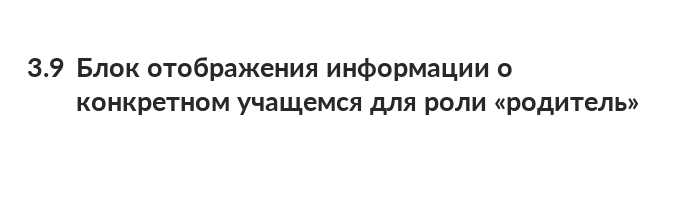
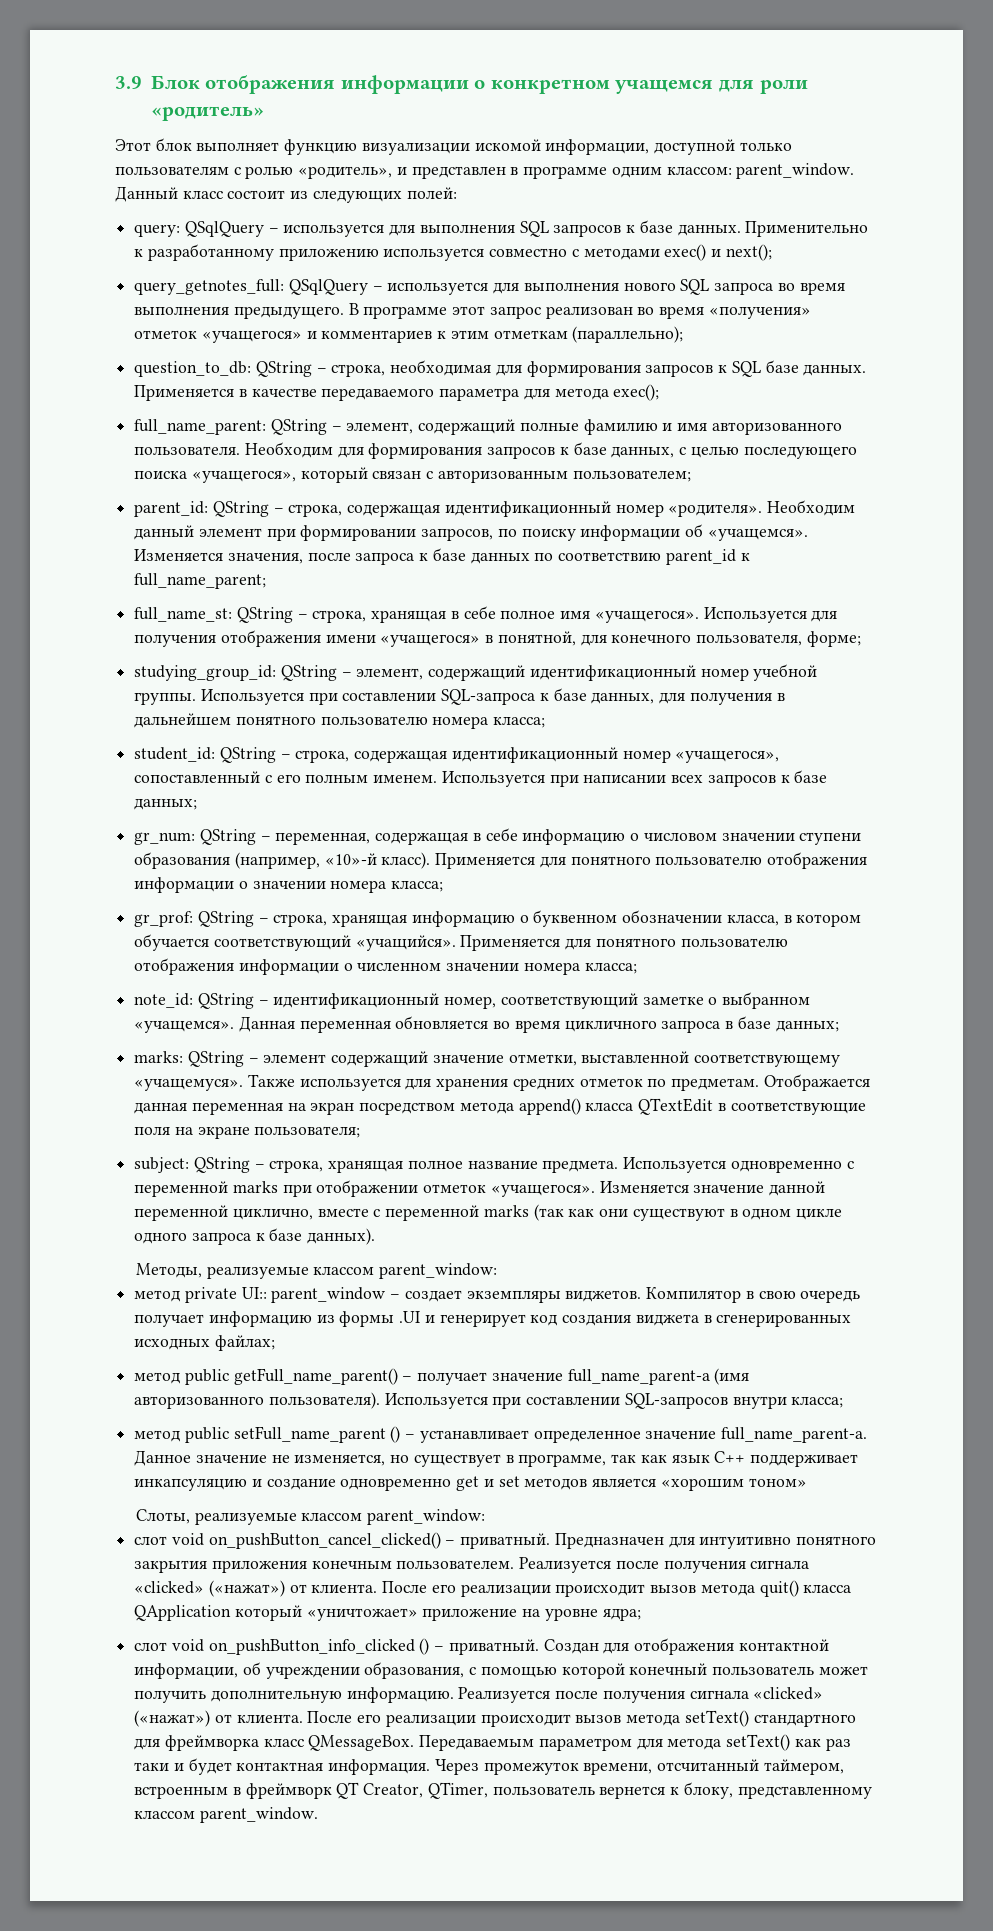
(640, 106) none -> [115,138,792,155] [115,163,855,179] [115,186,457,203] [134,220,869,237] [134,244,772,261] [134,279,845,295] [134,303,811,319] [134,326,684,343] [134,360,867,377] [134,384,660,401] [134,419,842,435] [134,442,857,459] [134,467,691,483] [134,500,856,517] [134,524,808,541] [134,548,750,565] [134,573,267,589] [134,606,838,623] [134,630,861,647] [134,664,818,681] [134,688,785,705] [134,713,546,729] [134,747,780,763] [134,770,828,787] [134,798,198,810] [134,828,862,845] [134,852,868,869] [134,877,444,893] [134,910,862,927] [134,934,788,951] [134,958,637,975] [134,992,811,1009] [134,1016,839,1033] [134,1051,841,1067] [134,1074,870,1091] [134,1098,866,1115] [134,1126,361,1139] [134,1157,854,1173] [134,1180,826,1197] [134,1204,842,1221] [134,1228,376,1245] [136,1263,498,1279] [134,1287,861,1303] [134,1311,852,1327] [134,1335,275,1351] [134,1368,750,1385] [134,1392,844,1409] [134,1426,868,1443] [134,1450,858,1467] [134,1476,807,1491] [136,1509,486,1525] [134,1532,877,1549] [134,1557,810,1573] [134,1580,852,1597] [134,1605,641,1621] [134,1638,829,1655] [134,1662,868,1679] [134,1687,824,1703] [134,1710,856,1727] [134,1734,851,1751] [134,1758,844,1775] [134,1782,872,1799] [134,1807,318,1823] // Этот блок выполняет функцию визуализации искомой информации, доступной только пользователям с ролью «родитель», и представлен в программе одним классом: parent_window. Данный класс состоит из следующих полей: // query: QSqlQuery – используется для выполнения SQL запросов к базе данных. Применительно к разработанному приложению используется совместно с методами exec() и next(); // query_getnotes_full: QSqlQuery – используется для выполнения нового SQL запроса во время выполнения предыдущего. В программе этот запрос реализован во время «получения» отметок «учащегося» и комментариев к этим отметкам (параллельно); // question_to_db: QString – строка, необходимая для формирования запросов к SQL базе данных. Применяется в качестве передаваемого параметра для метода exec(); // full_name_parent: QString – элемент, содержащий полные фамилию и имя авторизованного пользователя. Необходим для формирования запросов к базе данных, с целью последующего поиска «учащегося», который связан с авторизованным пользователем; // parent_id: QString – строка, содержащая идентификационный номер «родителя». Необходим данный элемент при формировании запросов, по поиску информации об «учащемся». Изменяется значения, после запроса к базе данных по соответствию parent_id к full_name_parent; // full_name_st: QString – строка, хранящая в себе полное имя «учащегося». Используется для получения отображения имени «учащегося» в понятной, для конечного пользователя, форме; // studying_group_id: QString – элемент, содержащий идентификационный номер учебной группы. Используется при составлении SQL-запроса к базе данных, для получения в дальнейшем понятного пользователю номера класса; // student_id: QString – строка, содержащая идентификационный номер «учащегося», сопоставленный с его полным именем. Используется при написании всех запросов к базе данных; // gr_num: QString – переменная, содержащая в себе информацию о числовом значении ступени образования (например, «10»-й класс). Применяется для понятного пользователю отображения информации о значении номера класса; // gr_prof: QString – строка, хранящая информацию о буквенном обозначении класса, в котором обучается соответствующий «учащийся». Применяется для понятного пользователю отображения информации о численном значении номера класса; // note_id: QString – идентификационный номер, соответствующий заметке о выбранном «учащемся». Данная переменная обновляется во время цикличного запроса в базе данных; // marks: QString – элемент содержащий значение отметки, выставленной соответствующему «учащемуся». Также используется для хранения средних отметок по предметам. Отображается данная переменная на экран посредством метода append() класса QTextEdit в соответствующие поля на экране пользователя; // subject: QString – строка, хранящая полное название предмета. Используется одновременно с переменной marks при отображении отметок «учащегося». Изменяется значение данной переменной циклично, вместе с переменной marks (так как они существуют в одном цикле одного запроса к базе данных). // Методы, реализуемые классом parent_window: // метод private UI:: parent_window – создает экземпляры виджетов. Компилятор в свою очередь получает информацию из формы .UI и генерирует код создания виджета в сгенерированных исходных файлах; // метод public getFull_name_parent() – получает значение full_name_parent-а (имя авторизованного пользователя). Используется при составлении SQL-запросов внутри класса; // метод public setFull_name_parent () – устанавливает определенное значение full_name_parent-а. Данное значение не изменяется, но существует в программе, так как язык C++ поддерживает инкапсуляцию и создание одновременно get и set методов является «хорошим тоном» // Слоты, реализуемые классом parent_window: // слот void on_pushButton_cancel_clicked() – приватный. Предназначен для интуитивно понятного закрытия приложения конечным пользователем. Реализуется после получения сигнала «clicked» («нажат») от клиента. После его реализации происходит вызов метода quit() класса QApplication который «уничтожает» приложение на уровне ядра; // слот void on_pushButton_info_clicked () – приватный. Создан для отображения контактной информации, об учреждении образования, с помощью которой конечный пользователь может получить дополнительную информацию. Реализуется после получения сигнала «clicked» («нажат») от клиента. После его реализации происходит вызов метода setText() стандартного для фреймворка класс QMessageBox. Передаваемым параметром для метода setText() как раз таки и будет контактная информация. Через промежуток времени, отсчитанный таймером, встроенным в фреймворк QT Creator, QTimer, пользователь вернется к блоку, представленному классом parent_window.

